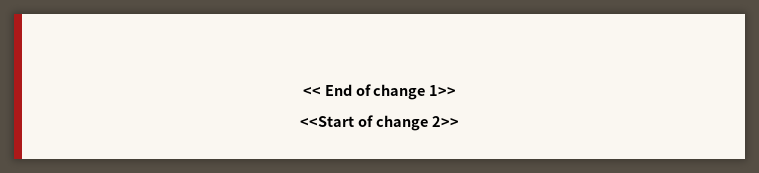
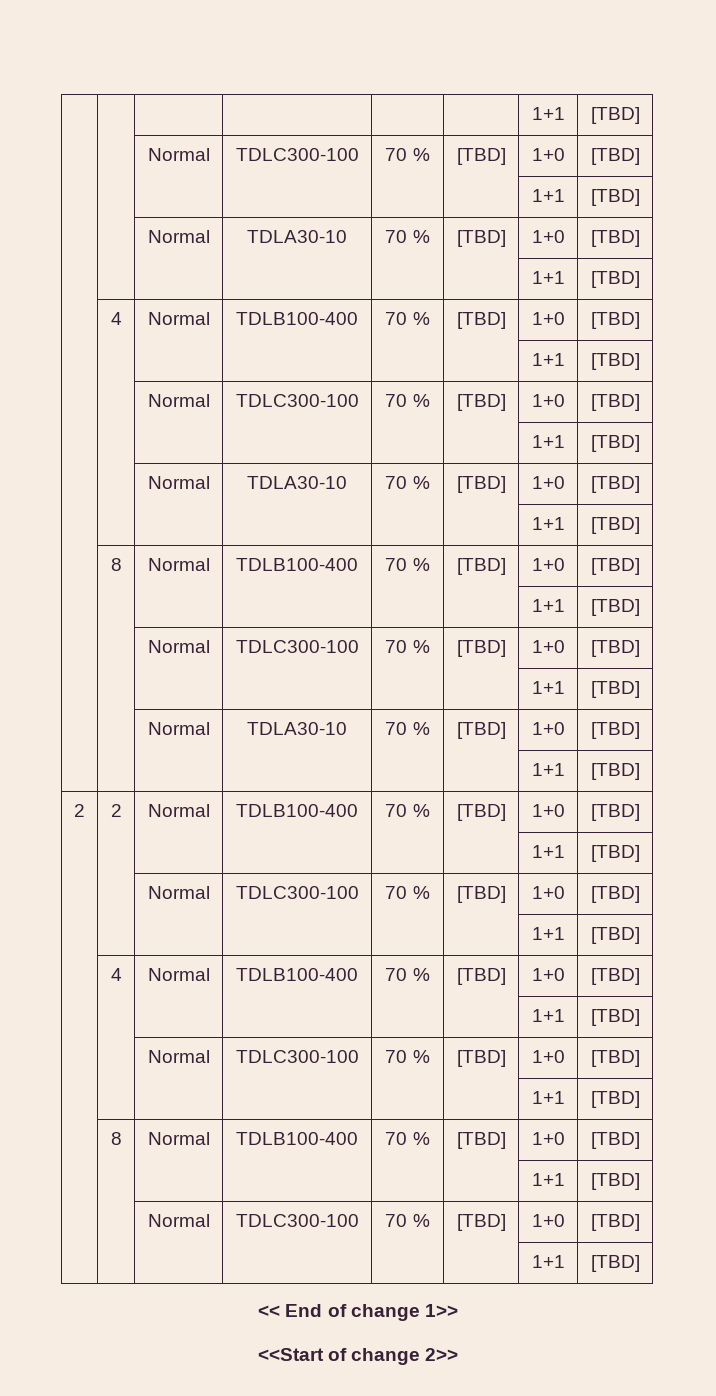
(302, 91) none -> [531,107,565,120] [590,107,640,124] [147,148,210,161] [235,148,359,161] [385,148,430,161] [456,148,506,165] [531,148,565,161] [590,148,640,165] [531,189,565,202] [590,189,640,206] [147,230,210,243] [247,230,347,243] [385,230,430,243] [456,230,506,247] [531,230,565,243] [590,230,640,247] [531,271,565,284] [590,271,640,288] [110,312,122,325] [147,312,210,325] [236,312,358,325] [385,312,430,325] [456,312,506,329] [531,312,565,325] [590,312,640,329] [531,353,565,366] [590,353,640,370] [147,394,210,407] [235,394,359,407] [385,394,430,407] [456,394,506,411] [531,394,565,407] [590,394,640,411] [531,435,565,448] [590,435,640,452] [147,476,210,489] [247,476,347,489] [385,476,430,489] [456,476,506,493] [531,476,565,489] [590,476,640,493] [531,517,565,530] [590,517,640,534] [110,558,122,571] [147,558,210,571] [236,558,358,571] [385,558,430,571] [456,558,506,575] [531,558,565,571] [590,558,640,575] [531,599,565,612] [590,599,640,616] [147,640,210,653] [235,640,359,653] [385,640,430,653] [456,640,506,657] [531,640,565,653] [590,640,640,657] [531,681,565,694] [590,681,640,698] [147,722,210,735] [247,722,347,735] [385,722,430,735] [456,722,506,739] [531,722,565,735] [590,722,640,739] [531,763,565,776] [590,763,640,780] [74,804,85,817] [110,804,122,817] [147,804,210,817] [236,804,358,817] [385,804,430,817] [456,804,506,821] [531,804,565,817] [590,804,640,821] [531,845,565,858] [590,845,640,862] [147,886,210,899] [235,886,359,899] [385,886,430,899] [456,886,506,903] [531,886,565,899] [590,886,640,903] [531,927,565,940] [590,927,640,944] [110,968,122,981] [147,968,210,981] [236,968,358,981] [385,968,430,981] [456,968,506,985] [531,968,565,981] [590,968,640,985] [531,1009,565,1022] [590,1009,640,1026] [147,1050,210,1063] [235,1050,359,1063] [385,1050,430,1063] [456,1050,506,1067] [531,1050,565,1063] [590,1050,640,1067] [531,1091,565,1104] [590,1091,640,1108] [110,1132,122,1145] [147,1132,210,1145] [236,1132,358,1145] [385,1132,430,1145] [456,1132,506,1149] [531,1132,565,1145] [590,1132,640,1149] [531,1173,565,1186] [590,1173,640,1190] [147,1214,210,1227] [235,1214,359,1227] [385,1214,430,1227] [456,1214,506,1231] [531,1214,565,1227] [590,1214,640,1231] [531,1255,565,1268] [590,1255,640,1272] | | | | | | 1+1 | [TBD] // | | Normal | TDLC300-100 | 70 % | [TBD] | 1+0 | [TBD] // | | | | | | 1+1 | [TBD] // | | Normal | TDLA30-10 | 70 % | [TBD] | 1+0 | [TBD] // | | | | | | 1+1 | [TBD] // | 4 | Normal | TDLB100-400 | 70 % | [TBD] | 1+0 | [TBD] // | | | | | | 1+1 | [TBD] // | | Normal | TDLC300-100 | 70 % | [TBD] | 1+0 | [TBD] // | | | | | | 1+1 | [TBD] // | | Normal | TDLA30-10 | 70 % | [TBD] | 1+0 | [TBD] // | | | | | | 1+1 | [TBD] // | 8 | Normal | TDLB100-400 | 70 % | [TBD] | 1+0 | [TBD] // | | | | | | 1+1 | [TBD] // | | Normal | TDLC300-100 | 70 % | [TBD] | 1+0 | [TBD] // | | | | | | 1+1 | [TBD] // | | Normal | TDLA30-10 | 70 % | [TBD] | 1+0 | [TBD] // | | | | | | 1+1 | [TBD] // 2 | 2 | Normal | TDLB100-400 | 70 % | [TBD] | 1+0 | [TBD] // | | | | | | 1+1 | [TBD] // | | Normal | TDLC300-100 | 70 % | [TBD] | 1+0 | [TBD] // | | | | | | 1+1 | [TBD] // | 4 | Normal | TDLB100-400 | 70 % | [TBD] | 1+0 | [TBD] // | | | | | | 1+1 | [TBD] // | | Normal | TDLC300-100 | 70 % | [TBD] | 1+0 | [TBD] // | | | | | | 1+1 | [TBD] // | 8 | Normal | TDLB100-400 | 70 % | [TBD] | 1+0 | [TBD] // | | | | | | 1+1 | [TBD] // | | Normal | TDLC300-100 | 70 % | [TBD] | 1+0 | [TBD] // | | | | | | 1+1 | [TBD] //

